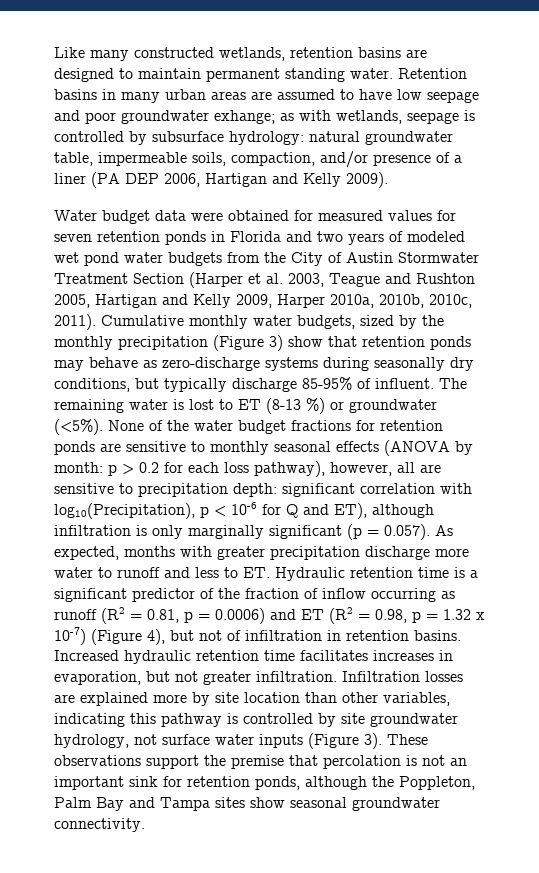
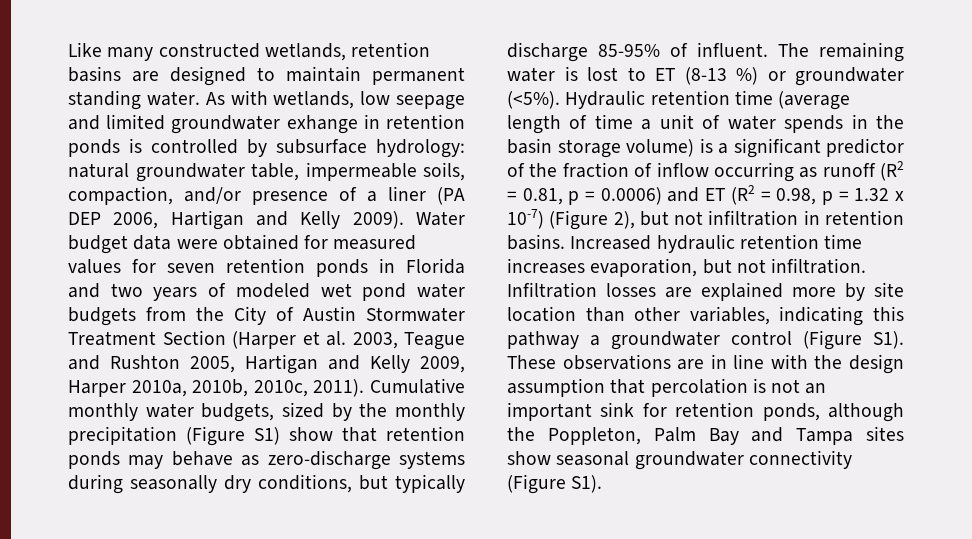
[398,68,467,79] [54,89,479,103] [54,110,459,124] Retention basins in many urban areas are assumed to have low seepage and poor groundwater exhange; as with wetlands, seepage -> [205,90,465,110] [68,114,465,134] [68,139,120,157] As with wetlands, low seepage and limited groundwater exhange in retention ponds
(388, 180) // -> (404, 220) none
[269,335,283,351] 3) -> [254,427,280,445] S1)
[108,420,443,434] [54,440,473,456] [54,461,441,477] [54,483,472,497] [54,502,434,519] [54,524,453,540] [54,546,469,560] [54,567,449,581] None of the water budget fractions for retention ponds are sensitive to monthly seasonal effects (ANOVA by month: p > 0.2 for each loss pathway), however, all are sensitive to precipitation depth: significant correlation with log10(Precipitation), p < 10-6 for Q and ET), although infiltration is only marginally significant (p = 0.057). As expected, months with greater precipitation discharge more water to runoff and less to ET. Hydraulic retention time -> [565,90,851,110] [507,114,905,134] [507,138,694,158] Hydraulic retention time (average length of time a unit of water spends in the basin storage volume)
[147,629,241,645] 4), but not of -> [613,211,704,229] 2), but not
[300,650,453,661] facilitates increases in -> [507,258,585,274] increases
[203,671,251,685] greater -> (766, 266) none
[227,713,458,727] [54,733,428,749] [54,755,284,769] is controlled by site groundwater hydrology, not surface water inputs (Figure 3). These observations support the premise -> [590,330,904,350] [507,354,904,374] [507,378,605,397] a groundwater control (Figure S1). These observations are in line with the design assumption
[54,818,145,832] connectivity. -> [748,450,852,469] [507,474,603,494] connectivity (Figure S1).

